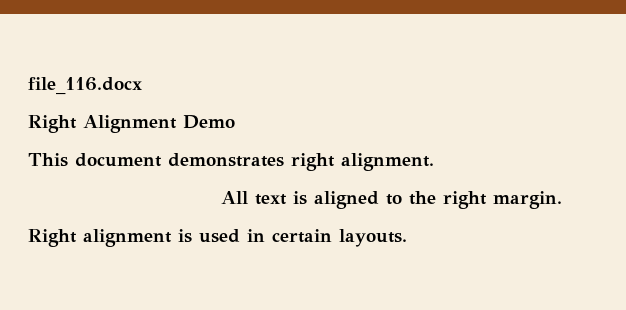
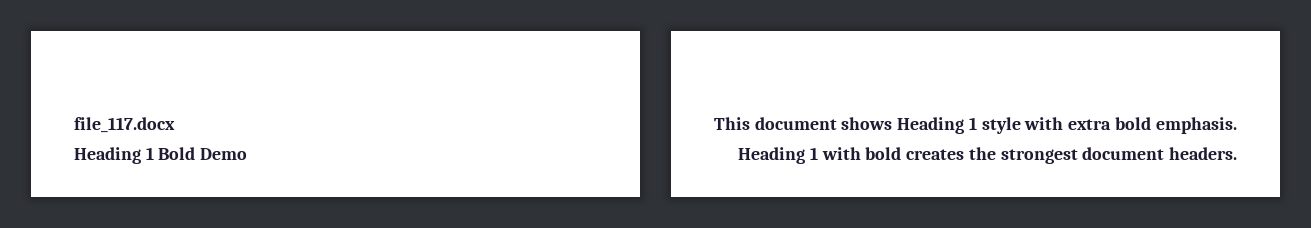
[28,77,142,95] [28,115,177,133] file_116.docx // Right Alignment -> [74,117,175,133] [74,147,196,164] file_117.docx // Heading 1 Bold
[168,153,434,171] [221,191,562,209] [28,229,407,247] demonstrates right alignment. // All text is aligned to the right margin. // Right alignment is used in certain layouts. -> [841,117,1237,134] [738,147,1237,164] shows Heading 1 style with extra bold emphasis. // Heading 1 with bold creates the strongest document headers.

